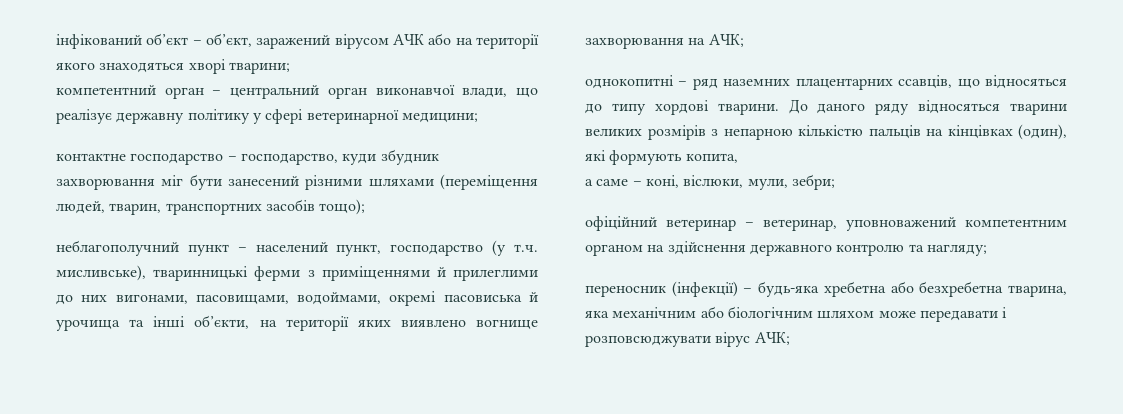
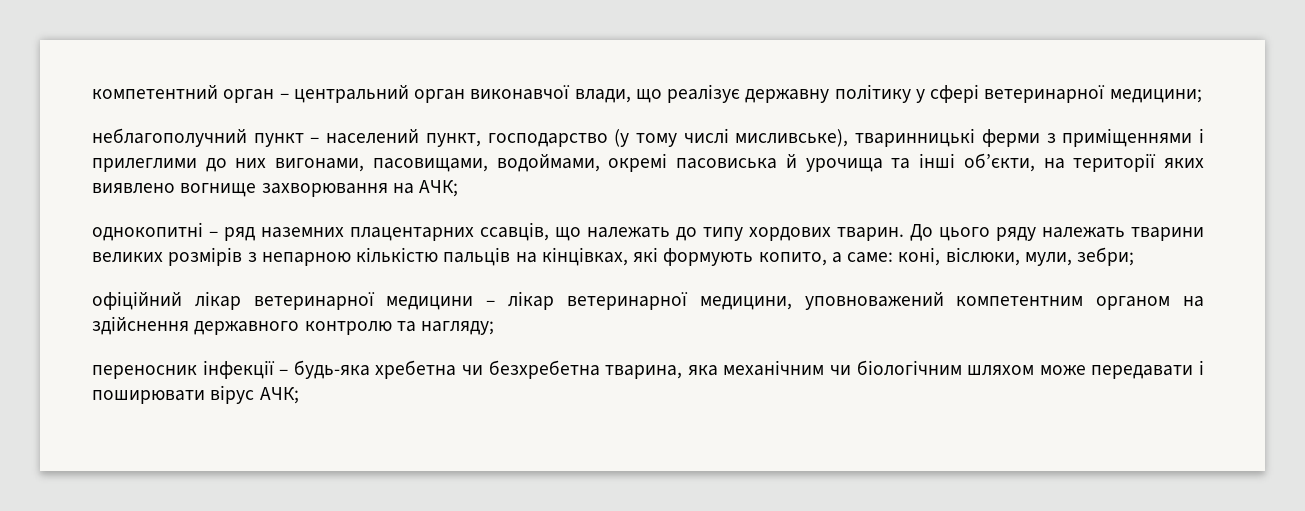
[56,33,539,49] [56,59,290,74] інфікований об’єкт – об’єкт, заражений вірусом АЧК або на території якого знаходяться хворі тварини; // -> (92, 91) none
[56,149,439,165] [56,174,538,190] [56,199,366,215] // контактне господарство – господарство, куди збудник захворювання міг бути занесений різними шляхами (переміщення людей, тварин, транспортних засобів тощо); -> (1202, 96) none
[513,244,538,252] т.ч. -> [636,128,729,147] тому числі
[436,267,446,277] й -> [1198,128,1204,143] і
[985,75,1067,89] відносяться -> [587,227,670,238] належать
[654,99,1001,115] хордові тварини. До даного ряду відносяться -> [749,224,1125,241] хордових тварин. До цього ряду належать
[947,124,1067,140] [585,150,738,165] [585,179,642,186] кінцівках (один), які формують копита, // а саме – -> [541,247,894,266] кінцівках, які формують копито, а саме:
[666,219,837,231] ветеринар – ветеринар, -> [194,291,792,310] лікар ветеринарної медицини – лікар ветеринарної медицини,
[671,281,738,297] (інфекції) -> [202,360,275,379] інфекції
[890,281,914,293] або -> [462,365,484,375] чи
[700,306,724,318] або -> [830,365,852,375] чи
[585,335,711,347] розповсюджувати -> [92,390,205,404] поширювати

